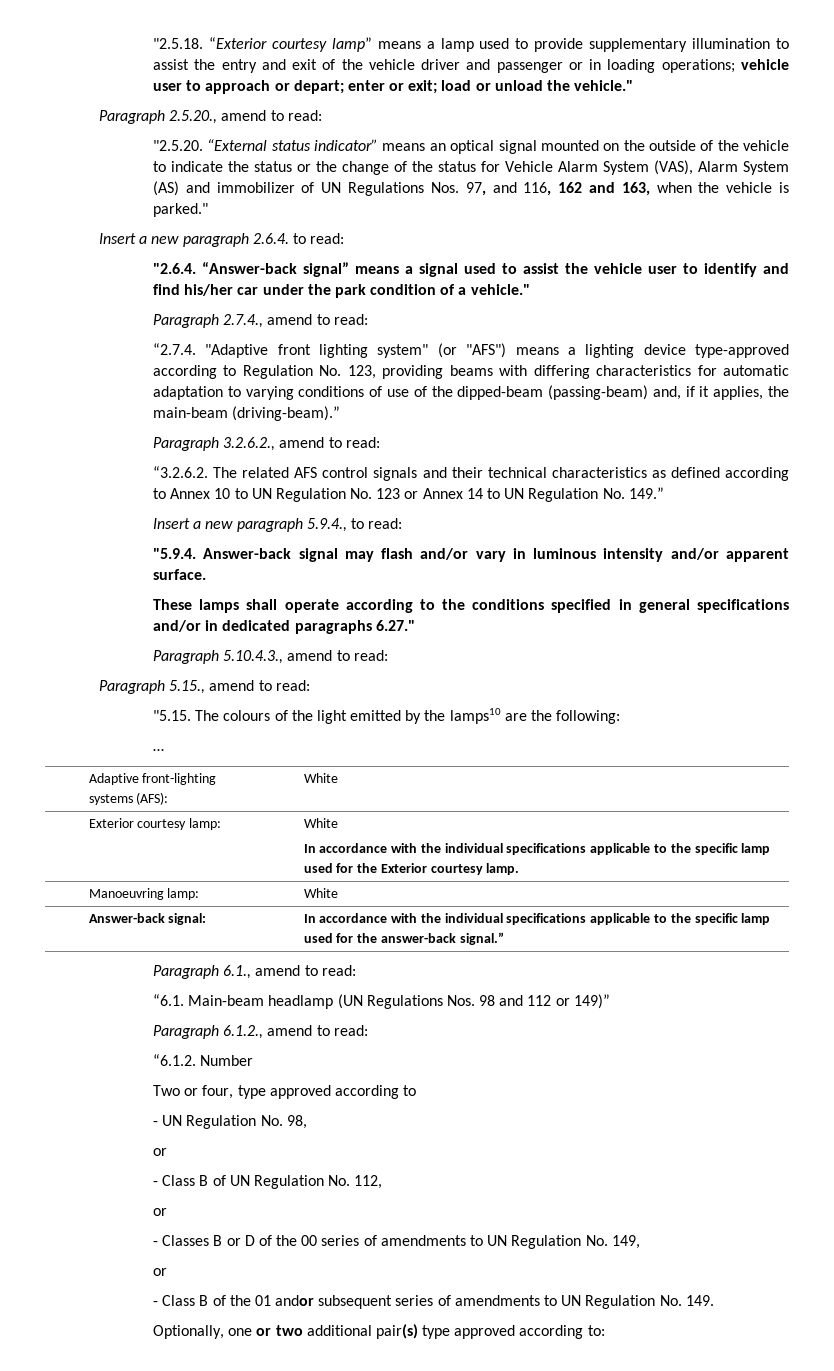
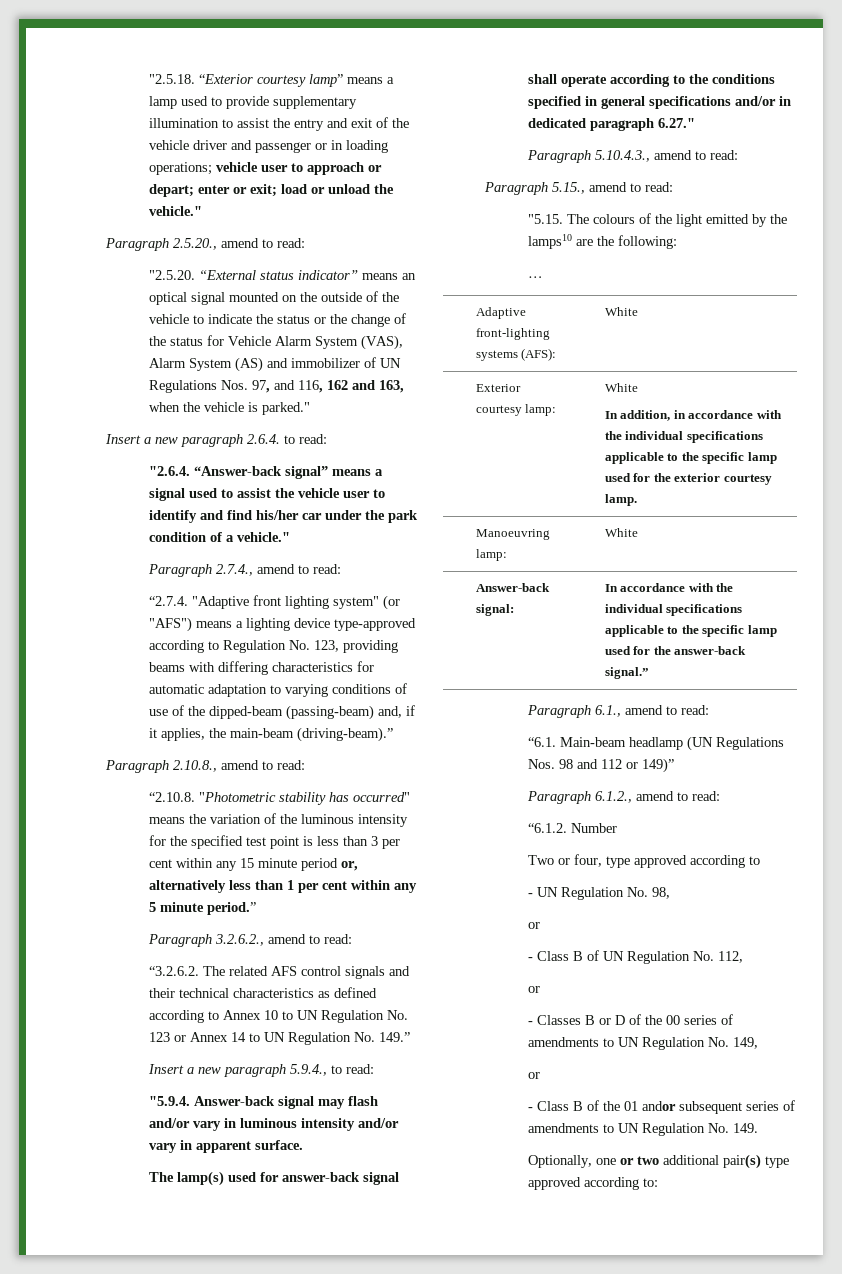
(341, 413) none -> [105,760,306,773] [148,792,410,805] [148,813,408,827] [148,835,400,849] [148,858,358,871] [148,880,417,893] [148,902,256,915] // Paragraph 2.10.8., amend to read: // “2.10.8. "Photometric stability has occurred" means the variation of the luminous intensity for the specified test point is less than 3 per cent within any 15 minute period or, alternatively less than 1 per cent within any 5 minute period.”
(719, 554) none -> [148,1140,192,1153] vary in
[152,599,240,613] These lamps -> [148,1171,399,1186] The lamp(s) used for answer-back signal
[294,620,372,634] paragraphs -> [589,118,654,131] paragraph
(316, 848) none -> [620,410,686,421] addition, in
[380,863,427,873] Exterior -> [674,473,721,482] exterior

